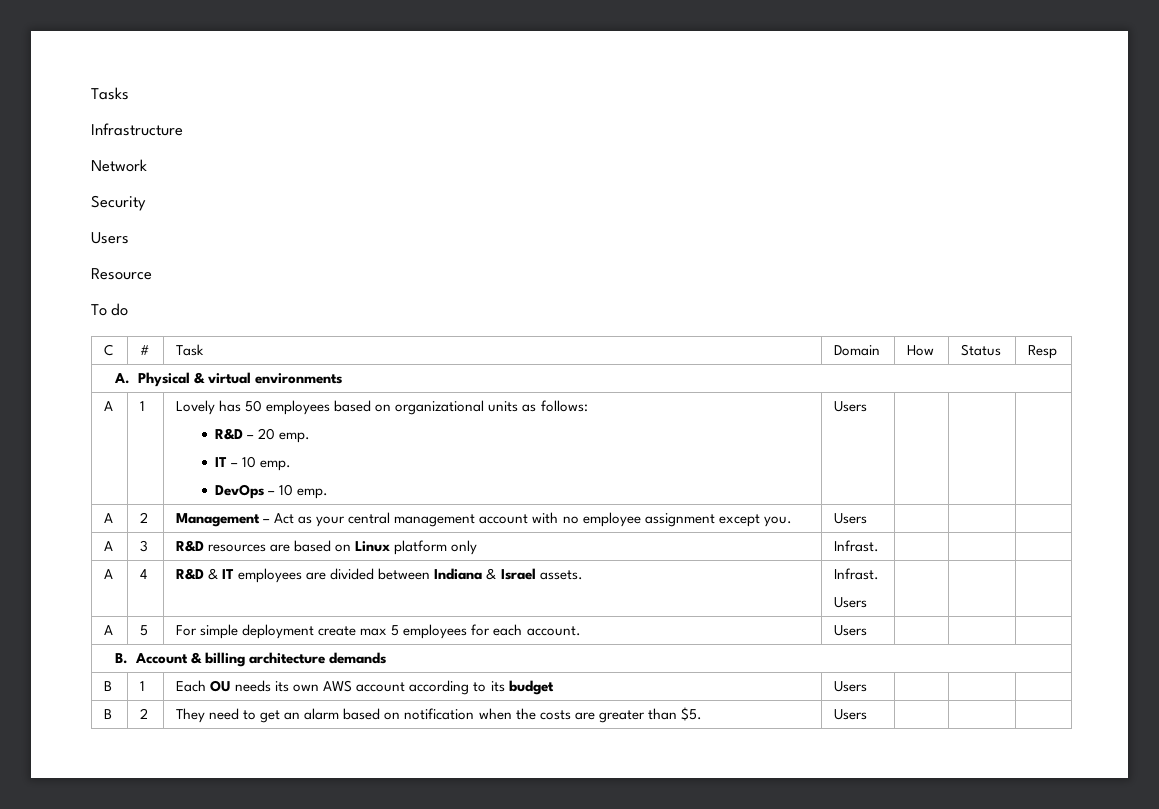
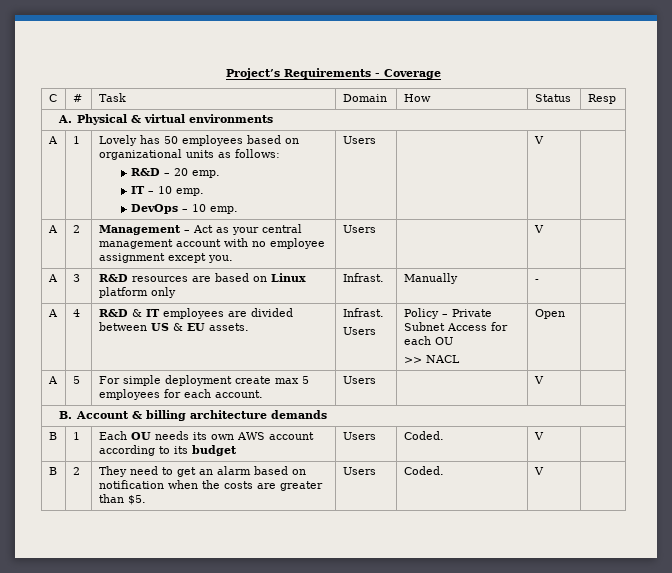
[91,87,129,100] [91,123,183,136] [91,159,147,172] [91,195,146,211] [91,232,129,244] [91,268,152,280] [91,303,129,316] Tasks // Infrastructure // Network // Security // Users // Resource // To do -> [226,68,441,79] Project’s Requirements - Coverage
(868, 406) none -> [533,136,544,144] V
(868, 518) none -> [533,225,544,233] V
(880, 546) | -> [403,273,458,284] [534,279,539,282] Manually | -
[434,568,536,580] Indiana & Israel -> [150,323,205,331] US & EU
(868, 602) | -> [403,308,492,319] [403,322,508,331] [403,336,453,345] [403,355,460,363] [534,309,565,319] Policy – Private Subnet Access for each OU // >> NACL | Open
(868, 630) none -> [533,376,544,384] V
(868, 686) | -> [403,431,444,440] [533,432,544,440] Coded. | V
(868, 714) | -> [403,466,444,475] [533,467,544,475] Coded. | V

